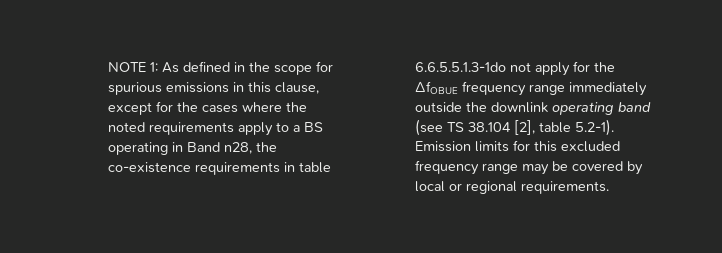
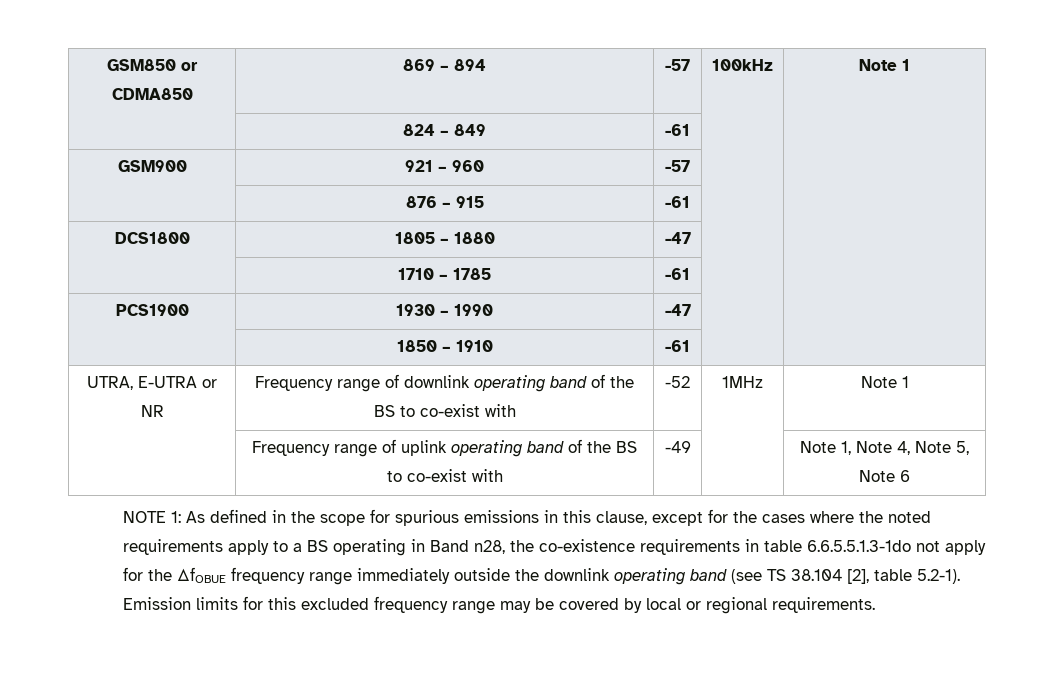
(107, 67) none -> [107,59,198,71] [111,88,193,100] [403,59,486,71] [665,59,690,71] [712,59,773,71] [859,59,910,71] [403,124,486,136] [665,124,690,136] [117,160,187,172] [405,160,484,172] [665,160,690,172] [405,196,484,208] [665,196,690,208] [114,232,190,244] [394,232,495,244] [664,232,691,244] [398,268,491,280] [665,268,690,280] [115,304,189,316] [396,304,493,316] [664,304,691,316] [396,340,493,352] [665,340,690,352] [87,376,217,390] [140,405,164,417] [255,374,634,392] [373,404,516,417] [665,376,690,388] [722,376,763,388] [860,376,909,388] [252,439,637,457] [386,469,503,482] [664,441,691,453] [800,441,969,455] [859,470,910,482] GSM850 or CDMA850 | 869 – 894 | -57 | 100kHz | Note 1 // | 824 – 849 | -61 | | // GSM900 | 921 – 960 | -57 | | // | 876 – 915 | -61 | | // DCS1800 | 1805 – 1880 | -47 | | // | 1710 – 1785 | -61 | | // PCS1900 | 1930 – 1990 | -47 | | // | 1850 – 1910 | -61 | | // UTRA, E-UTRA or NR | Frequency range of downlink operating band of the BS to co-exist with | -52 | 1MHz | Note 1 // | Frequency range of uplink operating band of the BS to co-exist with | -49 | | Note 1, Note 4, Note 5, Note 6 //

